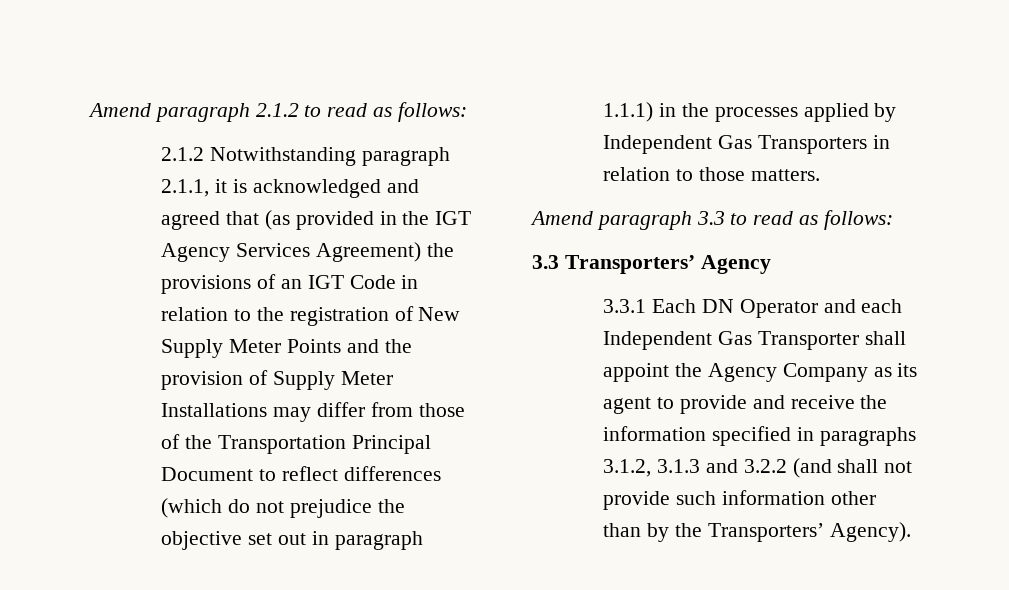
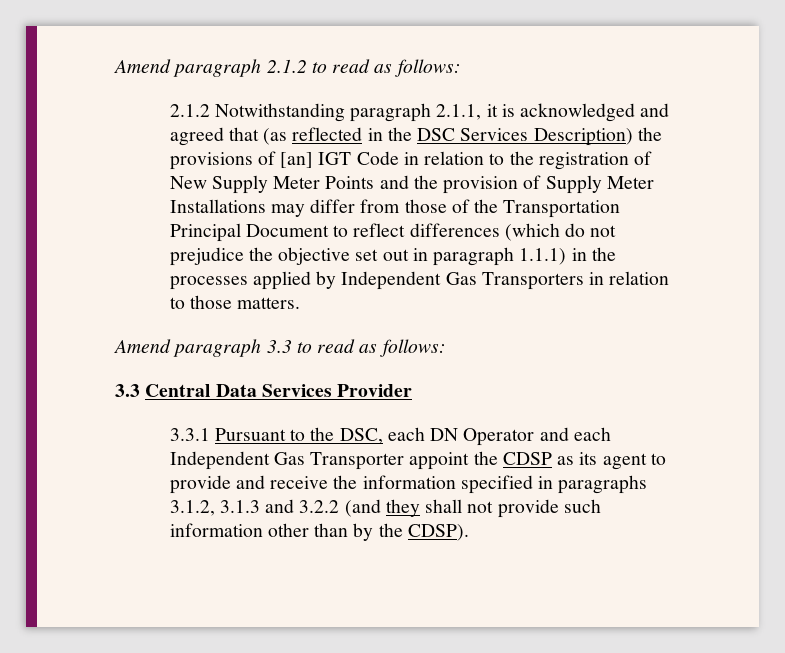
[295,211,472,230] [161,242,421,262] provided in the IGT Agency Services Agreement) -> [292,127,633,146] reflected in the DSC Services Description)
[280,279,302,289] an -> [280,152,314,168] [an]
[564,255,771,274] [603,299,697,313] Transporters’ Agency // 3.3.1 Each -> [145,384,413,397] [169,427,425,444] Central Data Services Provider // 3.3.1 Pursuant to the DSC, each
[864,331,906,345] shall -> (405, 461) none
[707,363,868,382] Agency Company -> [502,452,552,465] CDSP
(832, 468) none -> [385,499,420,517] they
[707,522,911,542] Transporters’ Agency). -> [407,524,469,541] CDSP).

